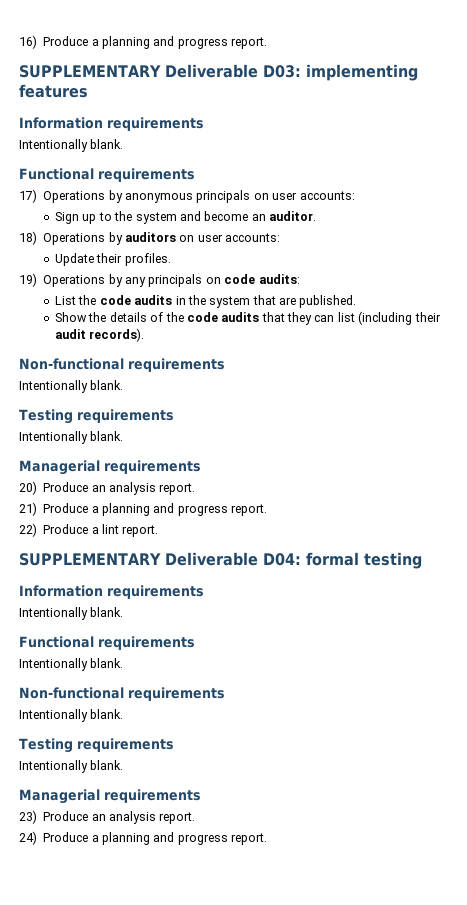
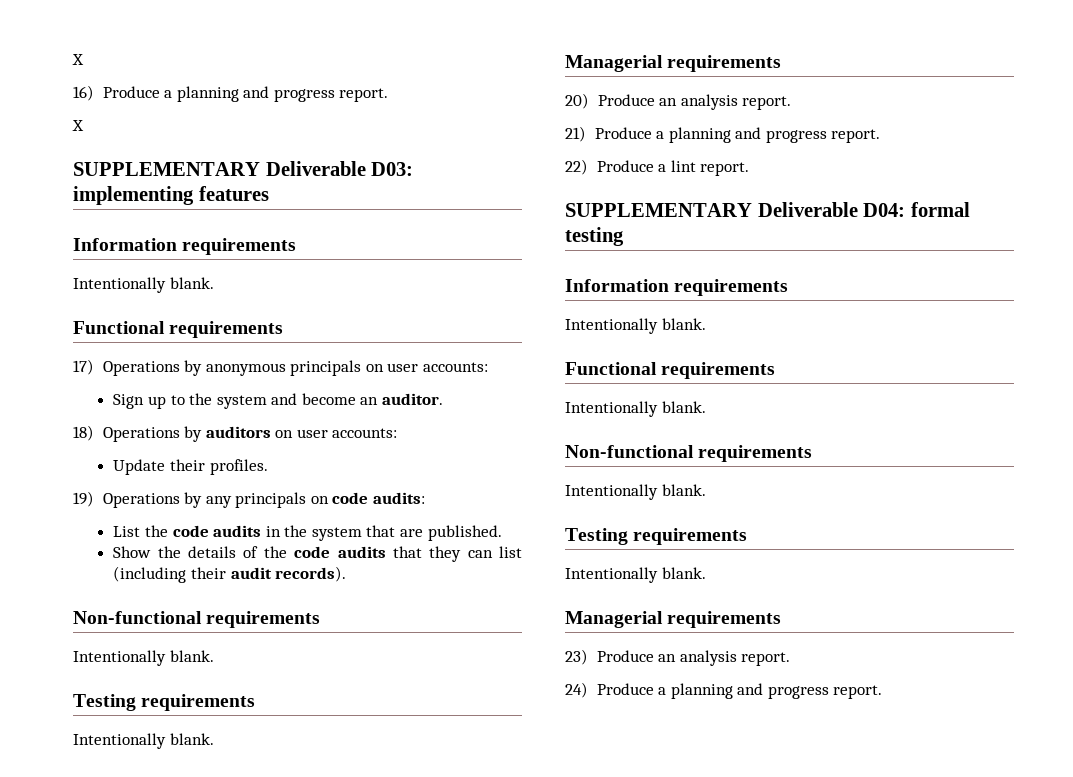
(19, 42) none -> [72,54,84,65] X //
(268, 43) none -> [72,120,84,131] // X

